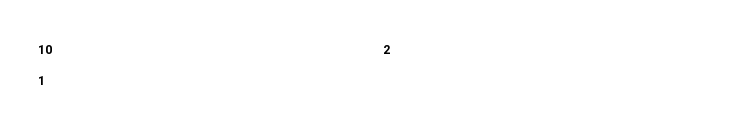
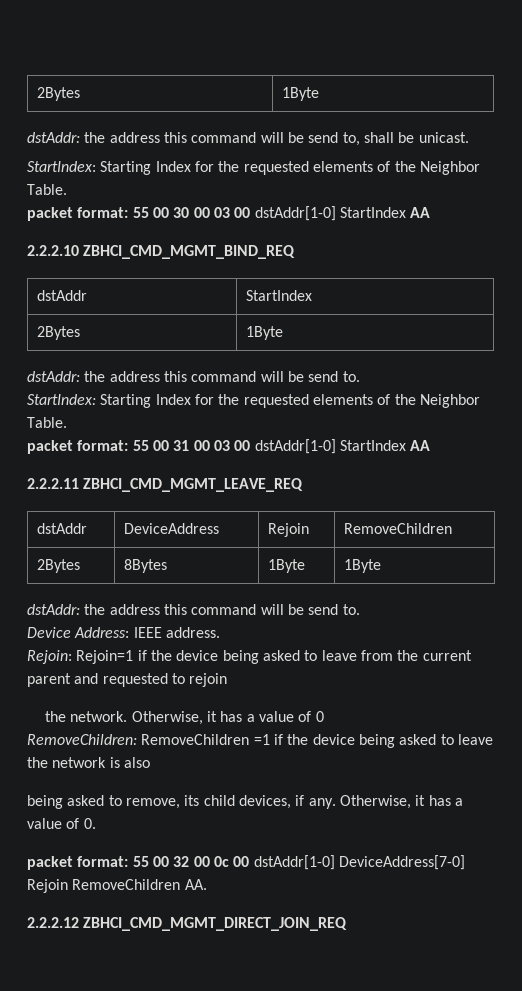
[38,45,52,54] [38,76,45,85] [383,45,390,54] 10 // 1 // 2 -> [36,87,80,101] [281,87,319,101] [27,132,469,146] [27,161,480,175] [27,184,67,195] [27,206,431,221] [27,245,296,259] [36,290,87,301] [245,290,312,301] [36,326,80,340] [245,326,283,340] [27,371,360,382] [27,394,480,408] [27,417,67,428] [27,439,431,454] [27,478,304,492] [36,523,87,534] [123,523,219,534] [267,523,309,537] [343,523,452,534] [36,559,80,573] [123,559,167,573] [267,559,305,573] [343,559,381,573] [27,604,360,615] [27,627,220,638] [27,650,472,664] [27,673,228,687] [45,711,324,725] [27,734,493,748] [27,757,150,768] [27,795,463,809] [27,818,96,829] [27,855,465,870] [27,879,207,893] [27,917,348,931] 2Bytes | 1Byte // dstAddr: the address this command will be send to, shall be unicast. // StartIndex: Starting Index for the requested elements of the Neighbor Table. // packet format: 55 00 30 00 03 00 dstAddr[1-0] StartIndex AA // 2.2.2.10 ZBHCI_CMD_MGMT_BIND_REQ // dstAddr | StartIndex // 2Bytes | 1Byte // dstAddr: the address this command will be send to. // StartIndex: Starting Index for the requested elements of the Neighbor Table. // packet format: 55 00 31 00 03 00 dstAddr[1-0] StartIndex AA // 2.2.2.11 ZBHCI_CMD_MGMT_LEAVE_REQ // dstAddr | DeviceAddress | Rejoin | RemoveChildren // 2Bytes | 8Bytes | 1Byte | 1Byte // dstAddr: the address this command will be send to. // Device Address: IEEE address. // Rejoin: Rejoin=1 if the device being asked to leave from the current parent and requested to rejoin // the network. Otherwise, it has a value of 0 // RemoveChildren: RemoveChildren =1 if the device being asked to leave the network is also // being asked to remove, its child devices, if any. Otherwise, it has a value of 0. // packet format: 55 00 32 00 0c 00 dstAddr[1-0] DeviceAddress[7-0] Rejoin RemoveChildren AA. // 2.2.2.12 ZBHCI_CMD_MGMT_DIRECT_JOIN_REQ

